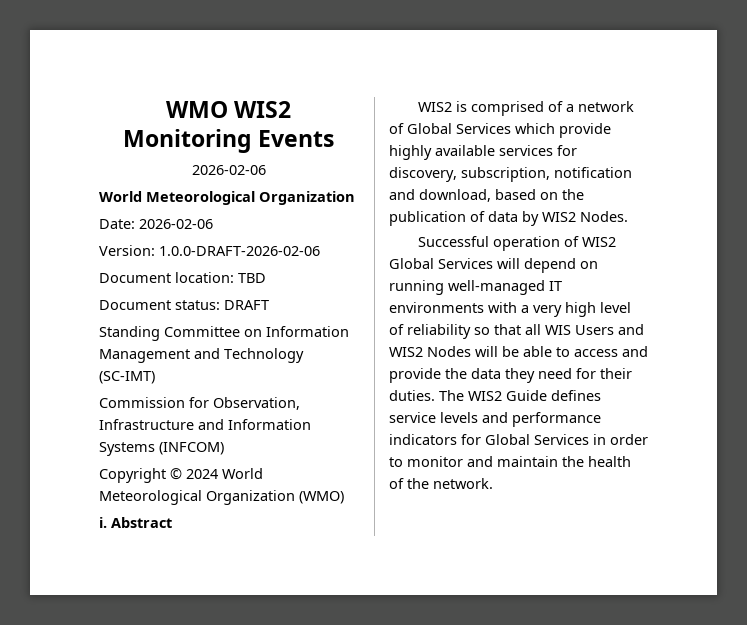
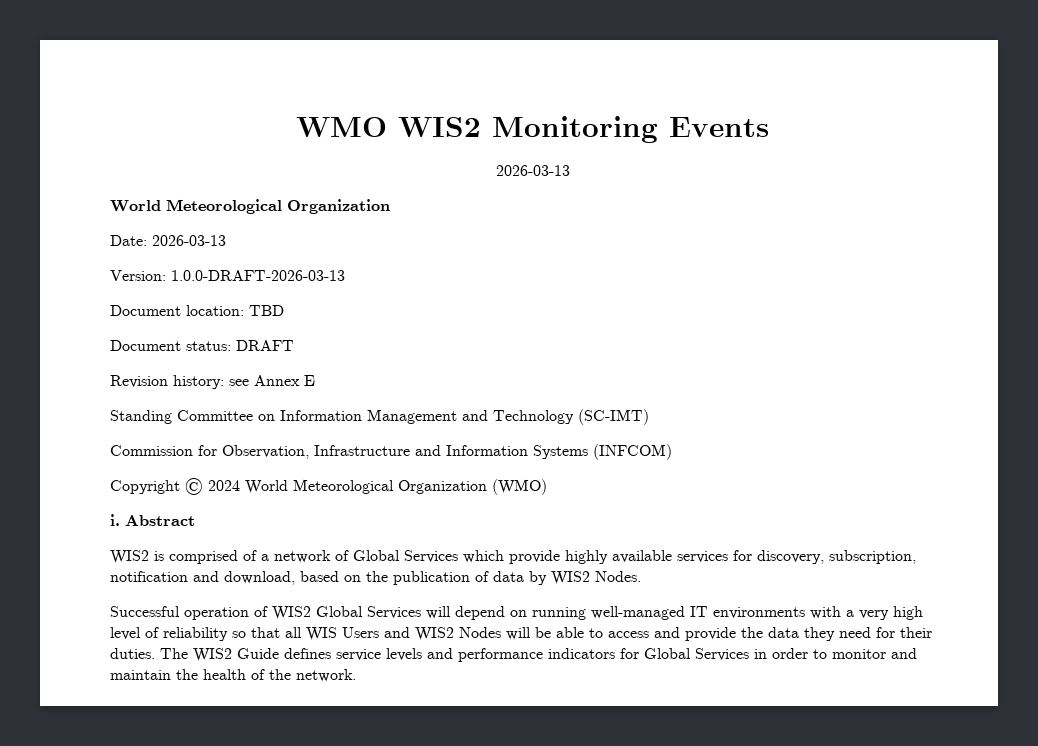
[191,165,266,175] 2026-02-06 -> [495,165,570,176] 2026-03-13
[139,219,213,229] 2026-02-06 -> [152,235,226,246] 2026-03-13
[159,246,320,256] 1.0.0-DRAFT-2026-02-06 -> [171,270,345,281] 1.0.0-DRAFT-2026-03-13
(269, 305) none -> [110,375,315,389] // Revision history: see Annex E

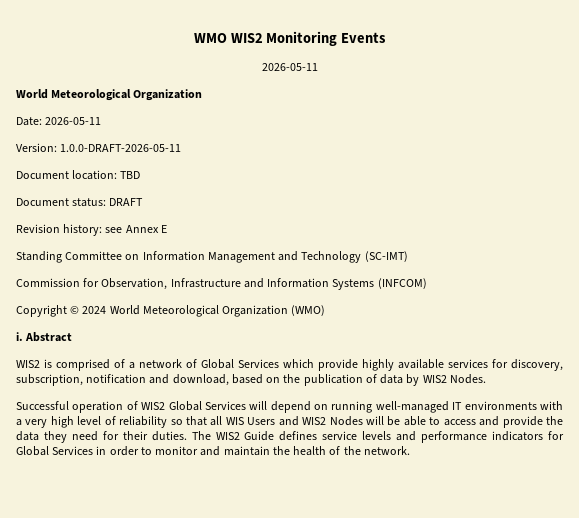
[495,165,570,176] 2026-03-13 -> [261,63,318,71] 2026-05-11
[152,235,226,246] 2026-03-13 -> [45,117,102,125] 2026-05-11
[171,270,345,281] 1.0.0-DRAFT-2026-03-13 -> [60,144,182,152] 1.0.0-DRAFT-2026-05-11

